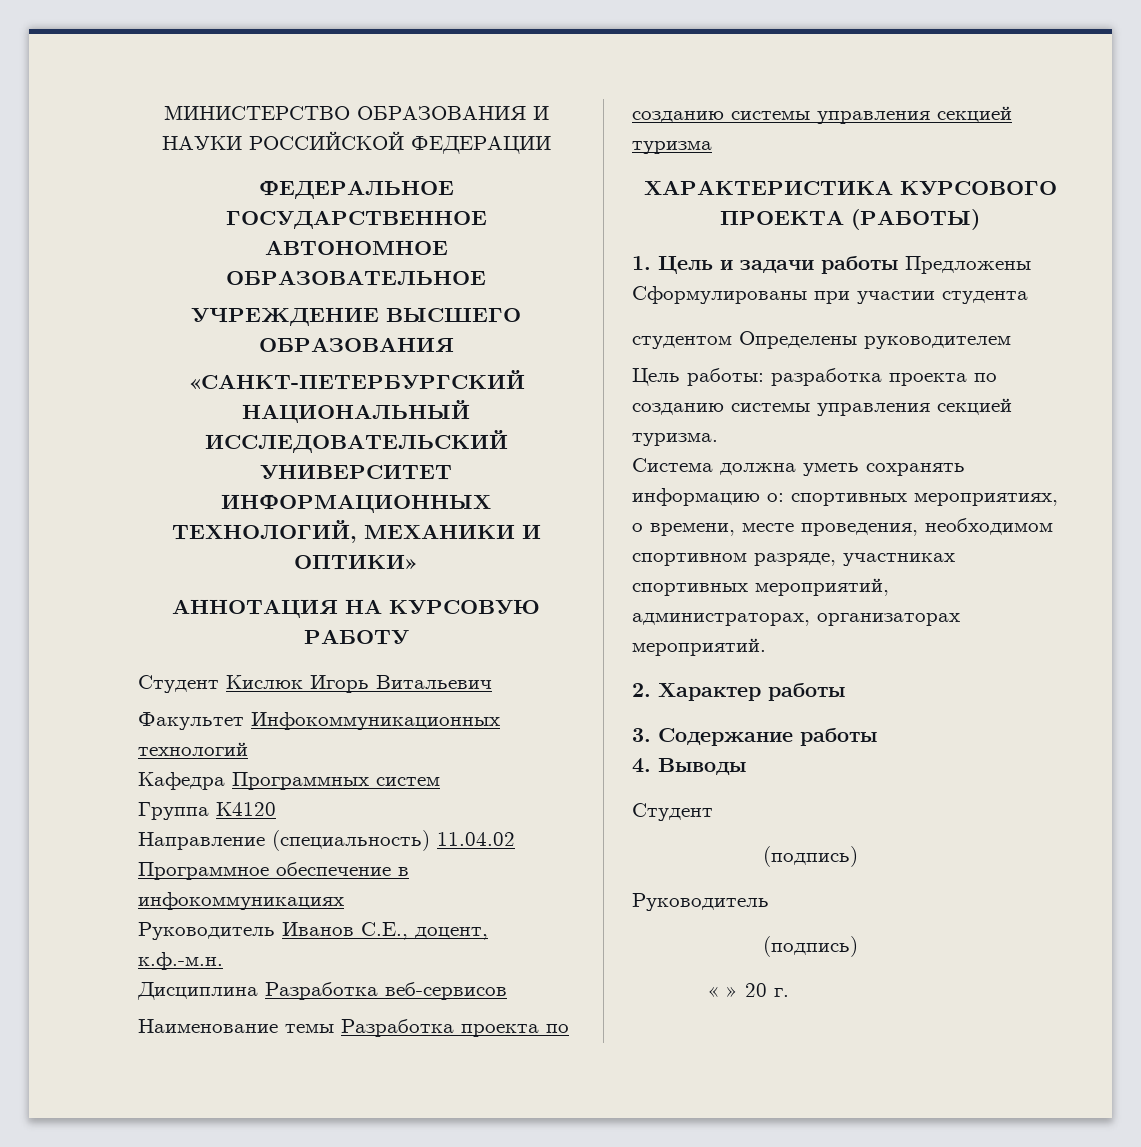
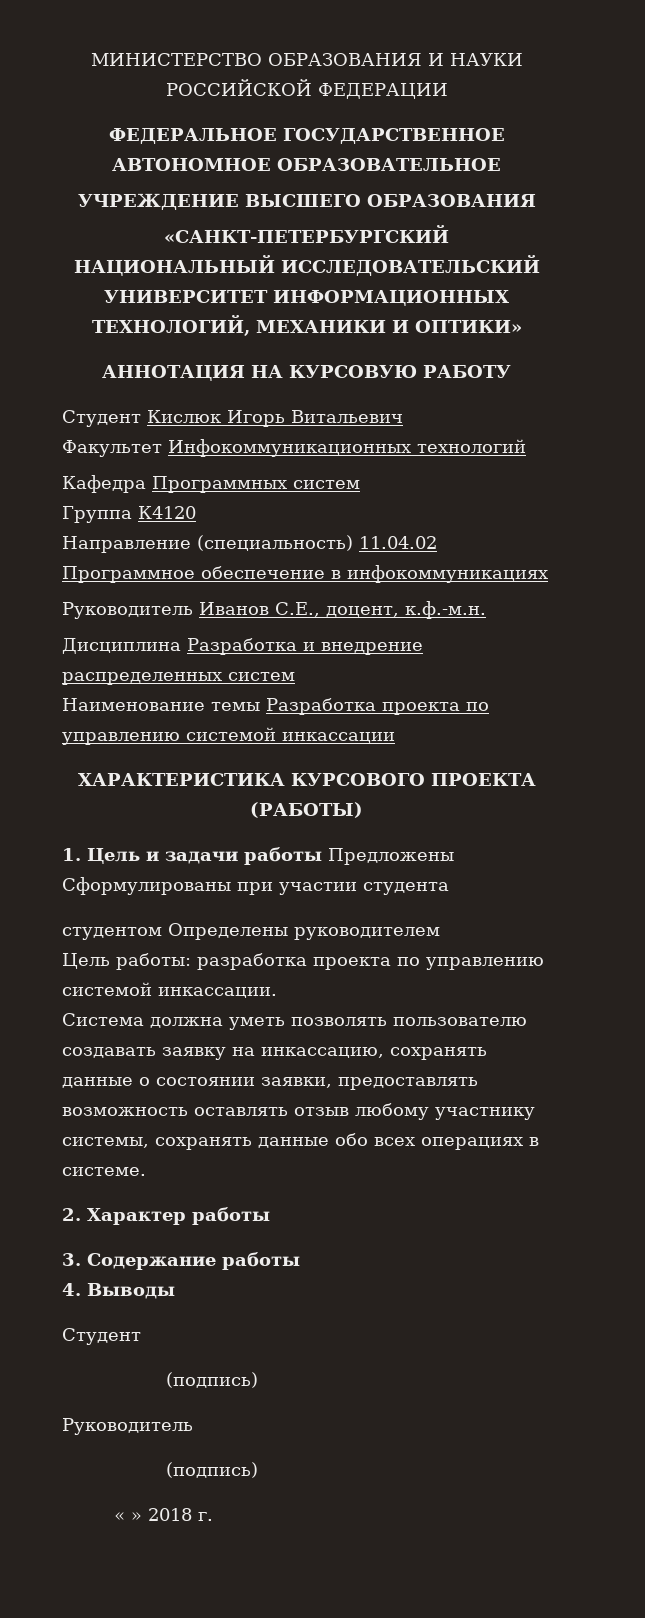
[385,982,507,1000] веб-сервисов -> [303,642,423,655] [62,672,295,685] и внедрение распределенных систем
[632,106,1012,124] [632,141,712,154] созданию системы управления секцией туризма -> [62,727,395,745] управлению системой инкассации
[632,398,1012,416] [632,433,718,446] [632,458,965,476] [632,488,1058,506] [632,518,1053,536] [632,553,955,566] [632,578,889,596] [632,613,960,626] [632,638,766,656] созданию системы управления секцией туризма. // Система должна уметь сохранять информацию о: спортивных мероприятиях, о времени, месте проведения, необходимом спортивном разряде, участниках спортивных мероприятий, администраторах, организаторах мероприятий. -> [426,957,544,970] [62,982,277,998] [62,1013,527,1030] [62,1047,487,1060] [62,1077,478,1090] [62,1103,535,1120] [62,1133,539,1150] [62,1167,146,1176] управлению системой инкассации. // Система должна уметь позволять пользователю создавать заявку на инкассацию, сохранять данные о состоянии заявки, предоставлять возможность оставлять отзыв любому участнику системы, сохранять данные обо всех операциях в системе.
[744,983,767,997] 20 -> [148,1508,193,1521] 2018

